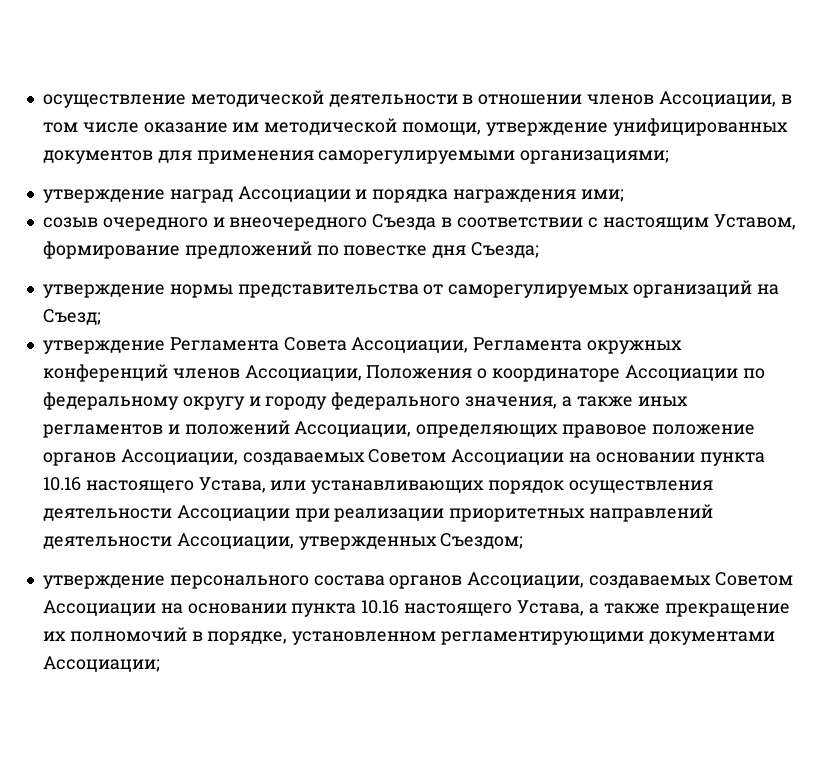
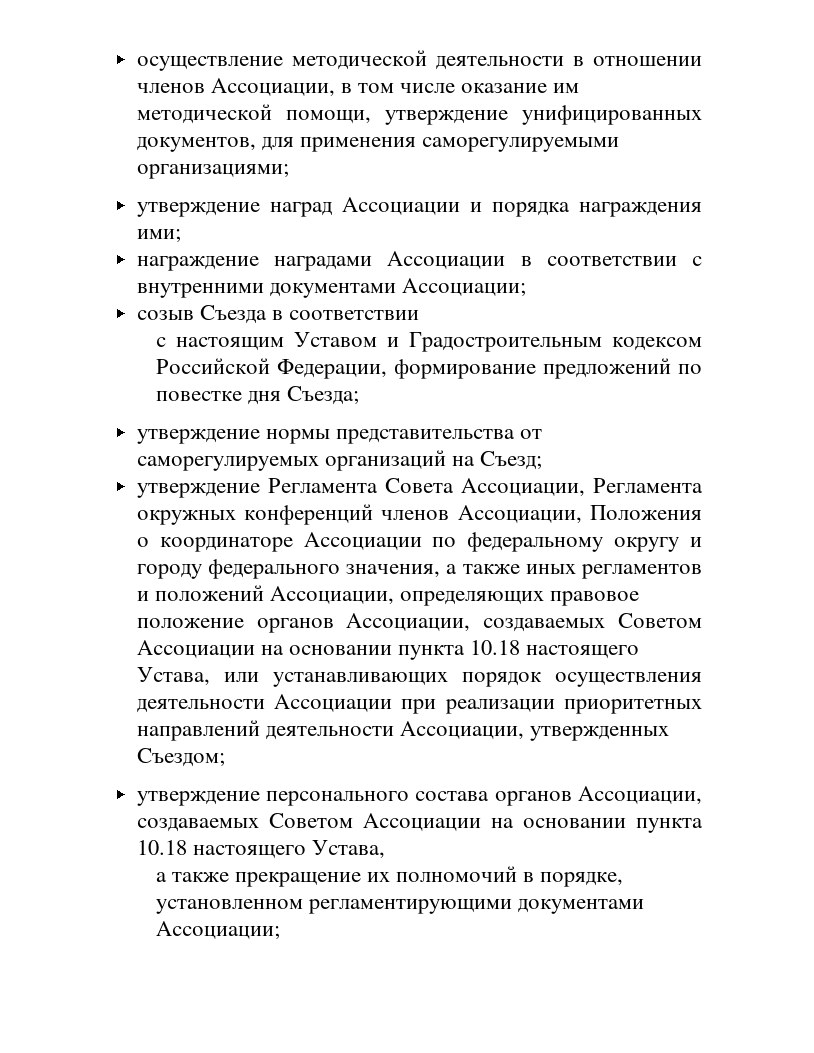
[42,150,153,164] документов -> [136,137,256,152] документов,
[42,217,368,231] созыв очередного и внеочередного -> [136,251,702,271] [136,278,526,298] [136,310,194,320] награждение наградами Ассоциации в соответствии с внутренними документами Ассоциации; // созыв
(583, 222) none -> (419, 315) //
[713,214,796,230] Уставом, -> [293,332,702,352] [155,358,387,379] Уставом и Градостроительным кодексом Российской Федерации,
[42,477,81,491] 10.16 -> [470,640,521,655] 10.18
[361,600,584,616] 10.16 настоящего Устава, -> [136,840,385,859] 10.18 настоящего Устава, //

